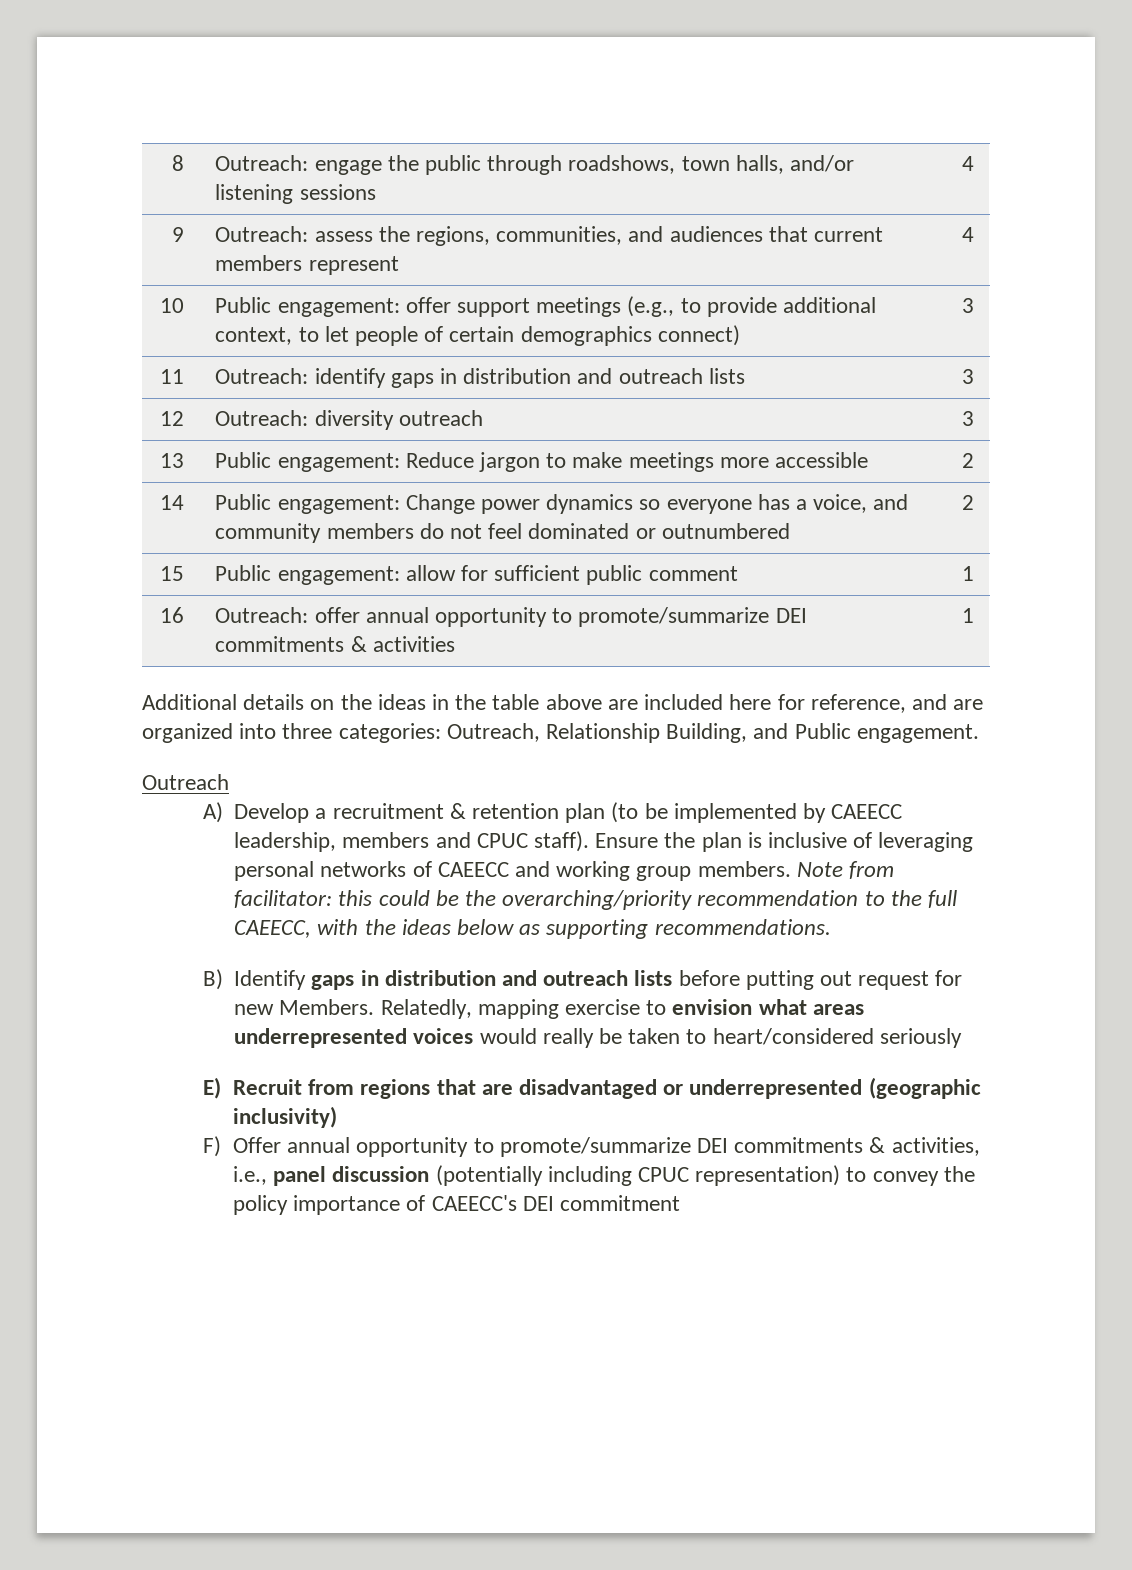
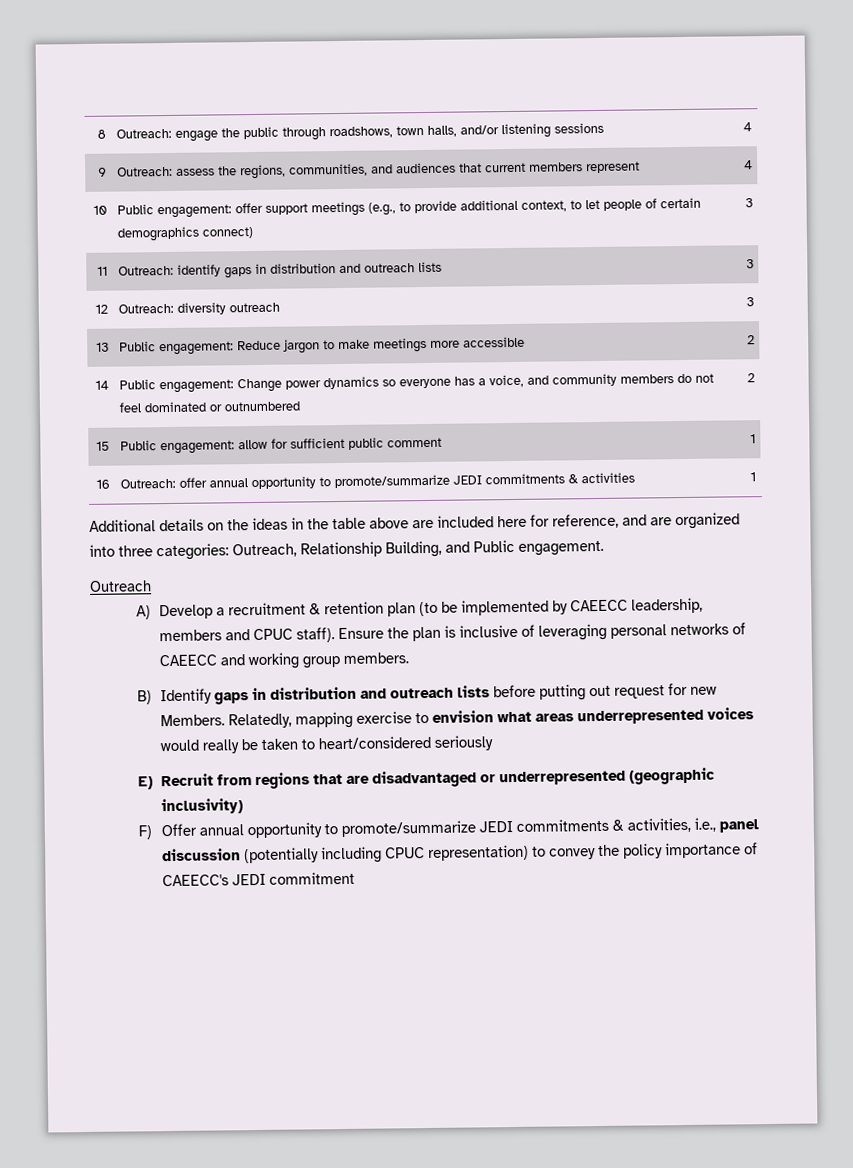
[775,608,807,623] DEI -> [453,475,483,485] JEDI
[796,861,895,879] [234,890,958,910] [234,919,831,939] Note from facilitator: this could be the overarching/priority recommendation to the full CAEECC, with the ideas below as supporting recommendations. -> (409, 658) none
[697,1138,729,1153] DEI -> [478,821,513,833] JEDI
[522,1196,554,1211] DEI -> [231,873,266,886] JEDI

